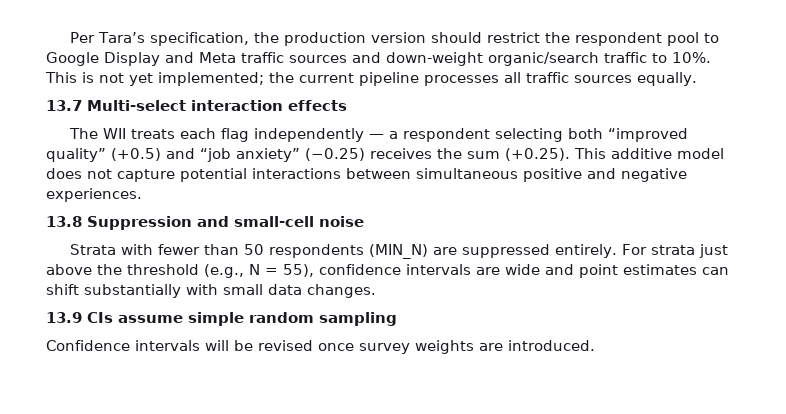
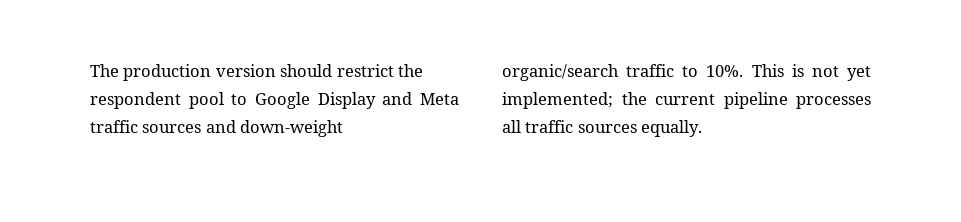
[70,32,280,46] Per Tara’s specification, the -> [90,64,119,77] The
[46,100,347,111] [69,128,689,142] [46,148,724,162] [46,168,687,182] [46,188,142,202] [46,216,364,230] [70,244,729,259] [46,264,729,278] [46,284,376,298] [46,312,397,326] [46,340,595,354] // 13.7 Multi-select interaction effects // The WII treats each flag independently — a respondent selecting both “improved quality” (+0.5) and “job anxiety” (−0.25) receives the sum (+0.25). This additive model does not capture potential interactions between simultaneous positive and negative experiences. // 13.8 Suppression and small-cell noise // Strata with fewer than 50 respondents (MIN_N) are suppressed entirely. For strata just above the threshold (e.g., N = 55), confidence intervals are wide and point estimates can shift substantially with small data changes. // 13.9 CIs assume simple random sampling // Confidence intervals will be revised once survey weights are introduced. -> (703, 128) none

